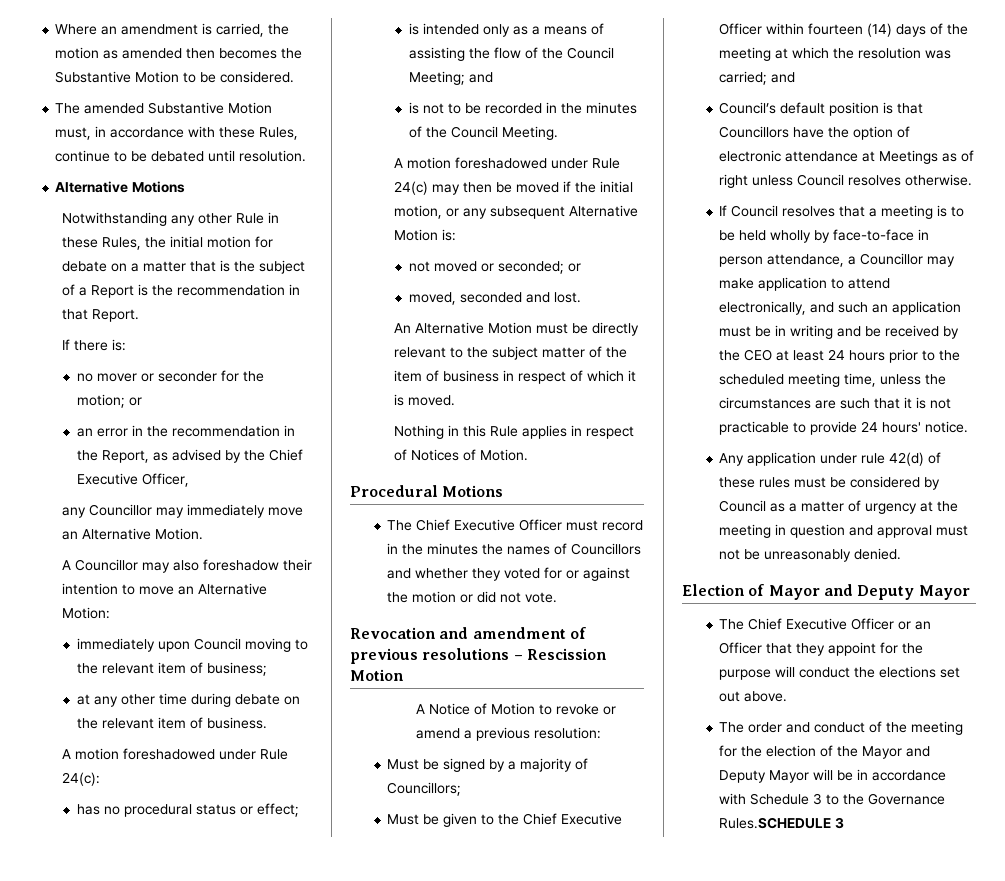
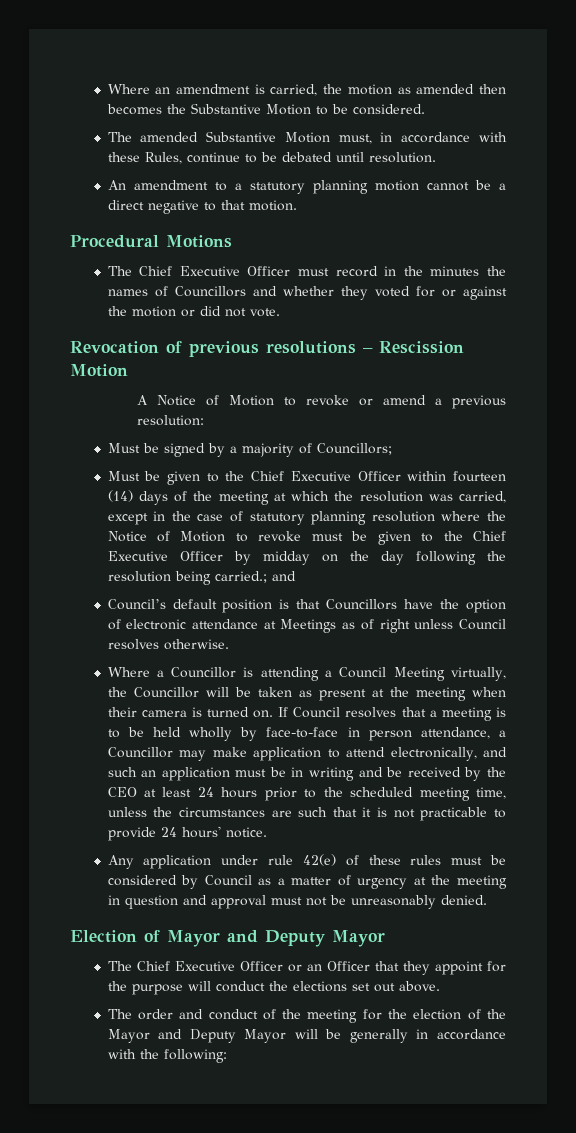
[55,181,186,193] [61,212,279,226] [61,236,273,250] [61,260,305,274] [61,284,300,298] [61,309,139,322] [61,339,126,351] [77,370,265,382] [77,394,143,408] [77,425,296,437] [77,449,304,463] [77,473,190,487] [61,504,303,518] [61,528,203,540] [61,559,312,573] [61,583,267,595] [61,607,110,619] [77,638,309,652] [77,662,268,676] [77,693,301,707] [77,717,268,729] [61,748,288,760] [61,772,100,786] [77,803,300,817] [409,23,605,37] [409,47,615,61] [409,71,494,85] [409,102,638,114] [409,126,559,140] [393,157,620,169] [393,181,633,195] [393,205,638,219] [393,229,456,241] [409,261,582,274] [409,292,582,305] [393,322,639,336] [393,346,627,360] [393,370,636,384] [393,394,455,406] [393,425,634,439] [393,449,528,461] Alternative Motions // Notwithstanding any other Rule in these Rules, the initial motion for debate on a matter that is the subject of a Report is the recommendation in that Report. // If there is: // no mover or seconder for the motion; or // an error in the recommendation in the Report, as advised by the Chief Executive Officer, // any Councillor may immediately move an Alternative Motion. // A Councillor may also foreshadow their intention to move an Alternative Motion: // immediately upon Council moving to the relevant item of business; // at any other time during debate on the relevant item of business. // A motion foreshadowed under Rule 24(c): // has no procedural status or effect; // is intended only as a means of assisting the flow of the Council Meeting; and // is not to be recorded in the minutes of the Council Meeting. // A motion foreshadowed under Rule 24(c) may then be moved if the initial motion, or any subsequent Alternative Motion is: // not moved or seconded; or // moved, seconded and lost. // An Alternative Motion must be directly relevant to the subject matter of the item of business in respect of which it is moved. // Nothing in this Rule applies in respect of Notices of Motion. -> [107,180,506,194] [107,200,297,214] An amendment to a statutory planning motion cannot be a direct negative to that motion.
[439,627,566,639] and amendment -> (159, 347) none
[719,71,768,85] carried; -> [459,491,506,503] [107,511,506,525] [107,531,507,545] [107,551,507,565] [107,571,267,585] carried, except in the case of statutory planning resolution where the Notice of Motion to revoke must be given to the Chief Executive Officer by midday on the day following the resolution being carried.;
(973, 180) none -> [107,667,507,681] [107,687,506,701] [107,707,274,718] Where a Councillor is attending a Council Meeting virtually, the Councillor will be taken as present at the meeting when their camera is turned on.
[889,452,925,466] 42(d) -> [302,854,336,866] 42(e)
[857,769,947,781] [719,793,946,805] [719,817,845,829] in accordance with Schedule 3 to the Governance Rules.SCHEDULE 3 -> [349,1029,507,1043] [107,1049,227,1063] generally in accordance with the following:

